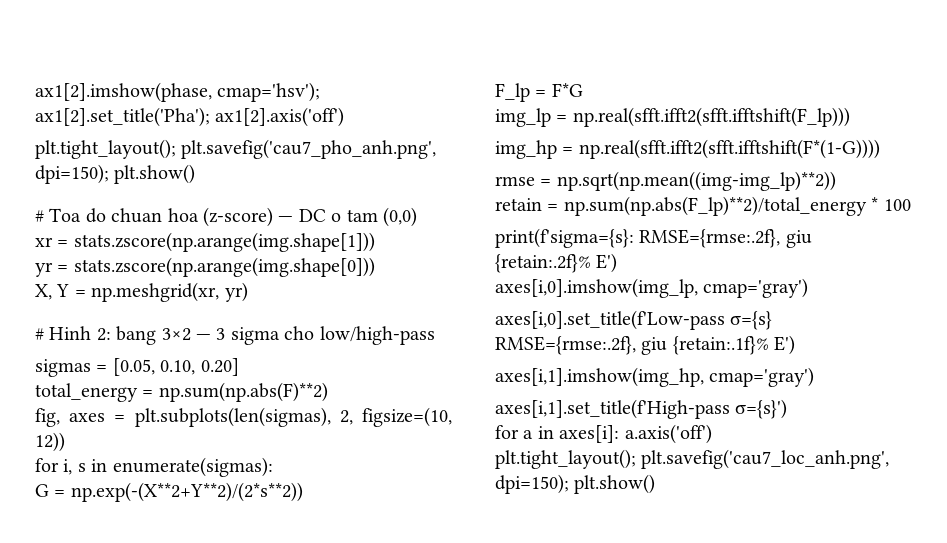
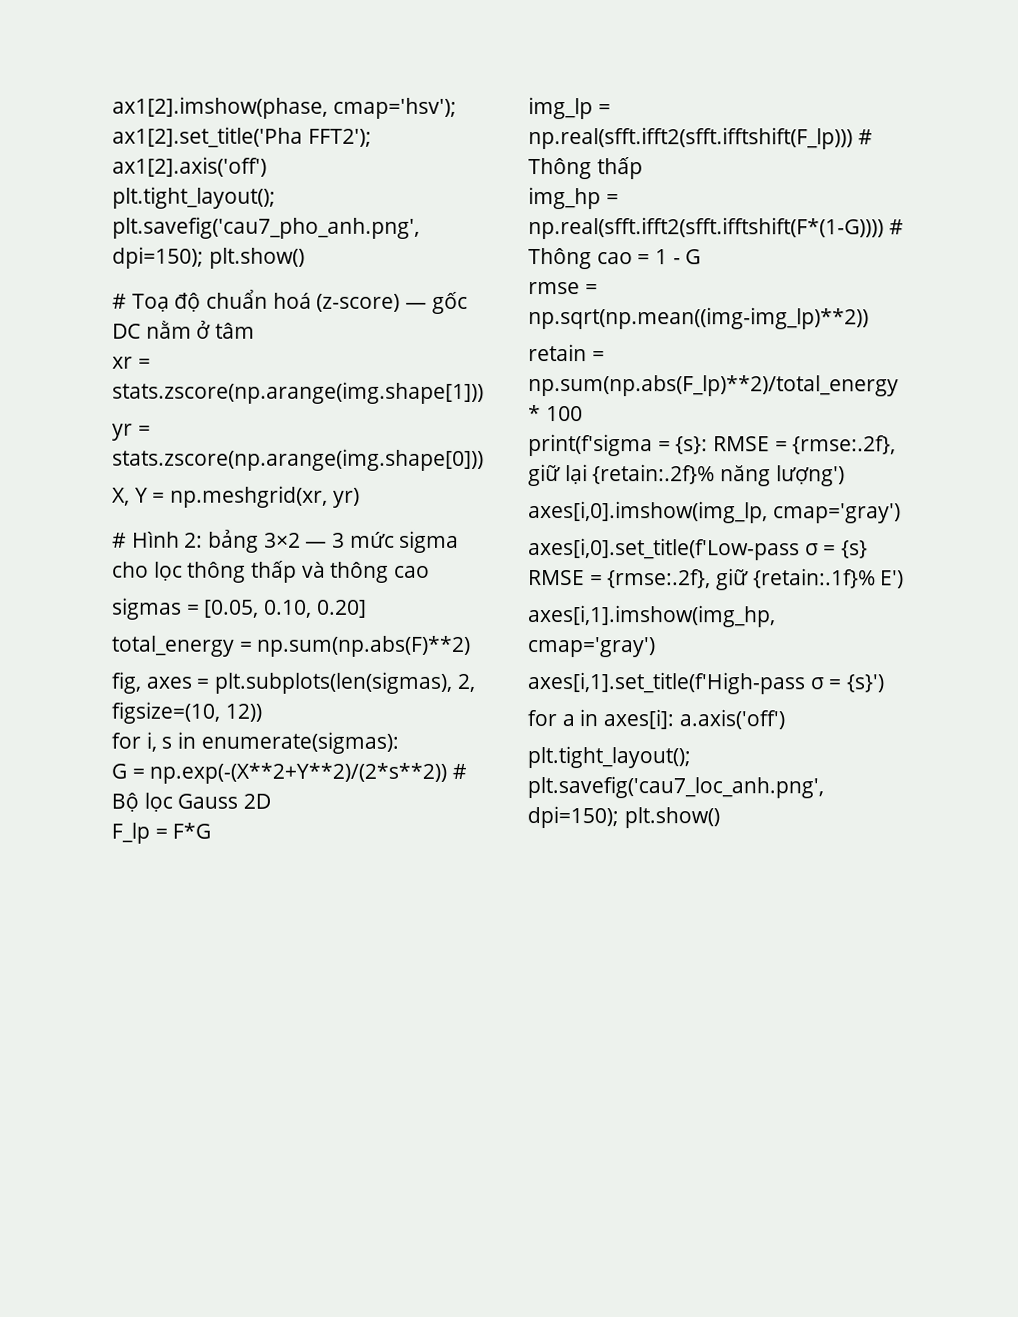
[35,107,210,127] ax1[2].set_title('Pha'); -> [112,126,372,148] ax1[2].set_title('Pha FFT2');
[49,207,417,227] Toa do chuan hoa (z-score) — DC o tam (0,0) -> [131,289,468,314] [112,320,256,339] Toạ độ chuẩn hoá (z-score) — gốc DC nằm ở tâm
[49,326,157,345] Hinh 2: bang -> [131,529,260,553] Hình 2: bảng
(226, 334) none -> [349,531,395,548] mức
[319,326,435,345] low/high-pass -> [153,560,431,583] lọc thông thấp và thông cao
(303, 492) none -> [452,763,468,779] [111,792,272,812] # Bộ lọc Gauss 2D
(850, 117) none -> [857,129,873,145] [528,157,643,180] # Thông thấp
(880, 149) none -> [888,219,904,235] [528,248,702,270] # Thông cao = 1 - G
[495,228,812,248] [495,253,618,273] [495,278,809,298] [495,310,773,330] [495,336,668,355] print(f'sigma={s}: RMSE={rmse:.2f}, giu {retain:.2f}% E') // axes[i,0].imshow(img_lp, cmap='gray') // axes[i,0].set_title(f'Low-pass σ={s} RMSE={rmse:.2f}, giu -> [528,434,897,457] [528,464,845,487] [528,501,901,524] [528,538,869,561] [528,568,750,591] print(f'sigma = {s}: RMSE = {rmse:.2f}, giữ lại {retain:.2f}% năng lượng') // axes[i,0].imshow(img_lp, cmap='gray') // axes[i,0].set_title(f'Low-pass σ = {s} RMSE = {rmse:.2f}, giữ
[735,399,788,419] σ={s}') -> [809,674,885,693] σ = {s}')

